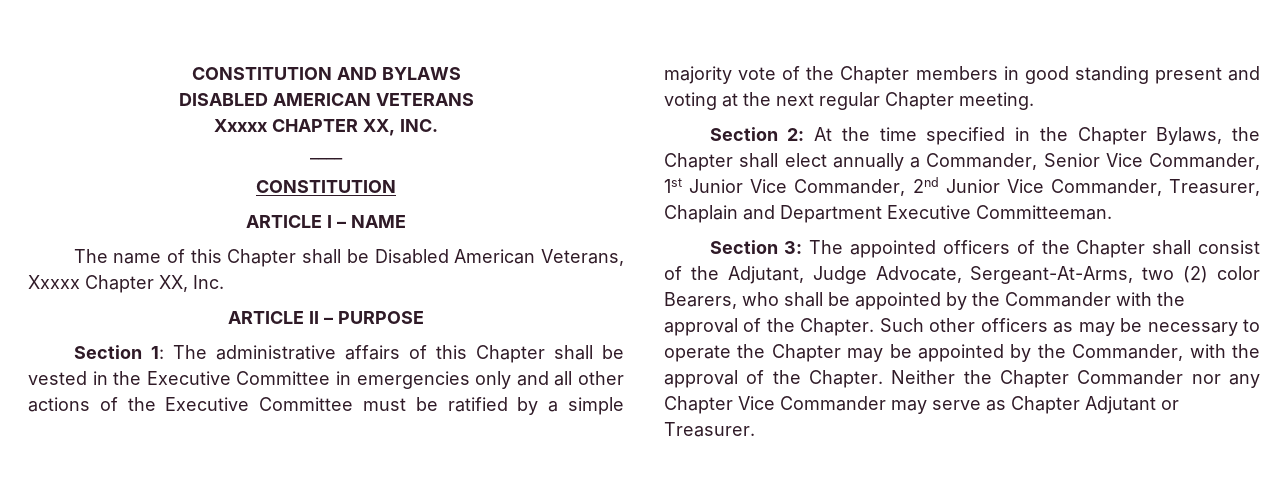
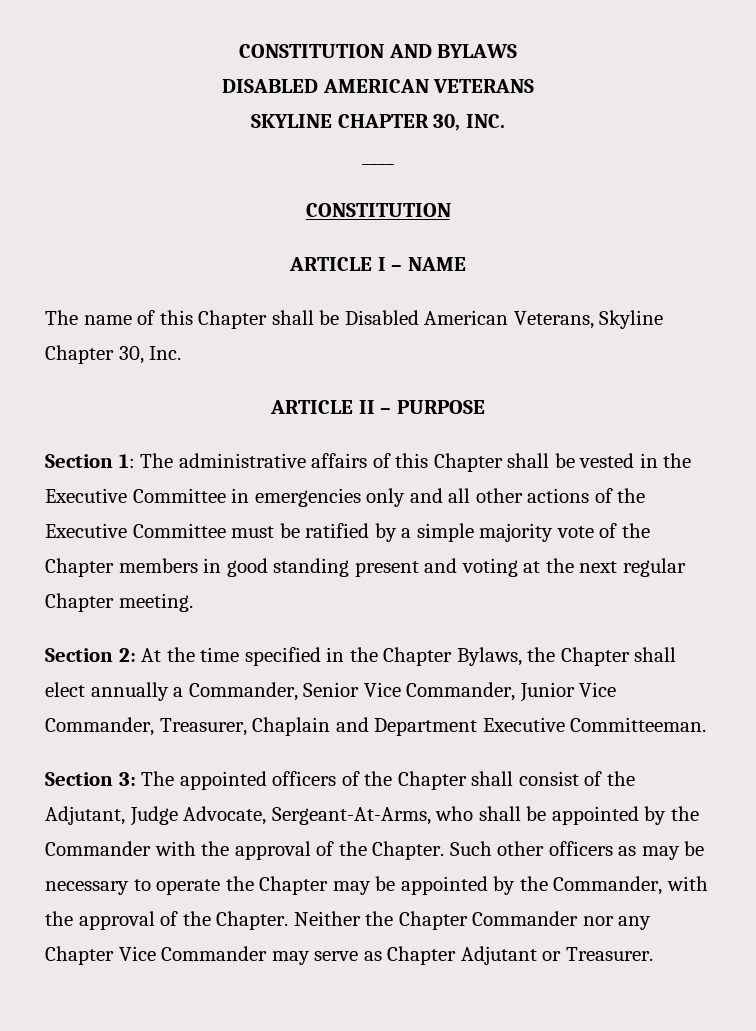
[214,119,395,136] Xxxxx CHAPTER XX, -> [251,114,461,131] SKYLINE CHAPTER 30,
[28,275,188,293] Xxxxx Chapter XX, -> [599,310,664,329] [45,345,144,364] Skyline Chapter 30,
[664,177,939,196] 1st Junior Vice Commander, 2nd -> (516, 691) none
[1142,266,1260,283] [664,292,737,309] two (2) color Bearers, -> (431, 816) none

